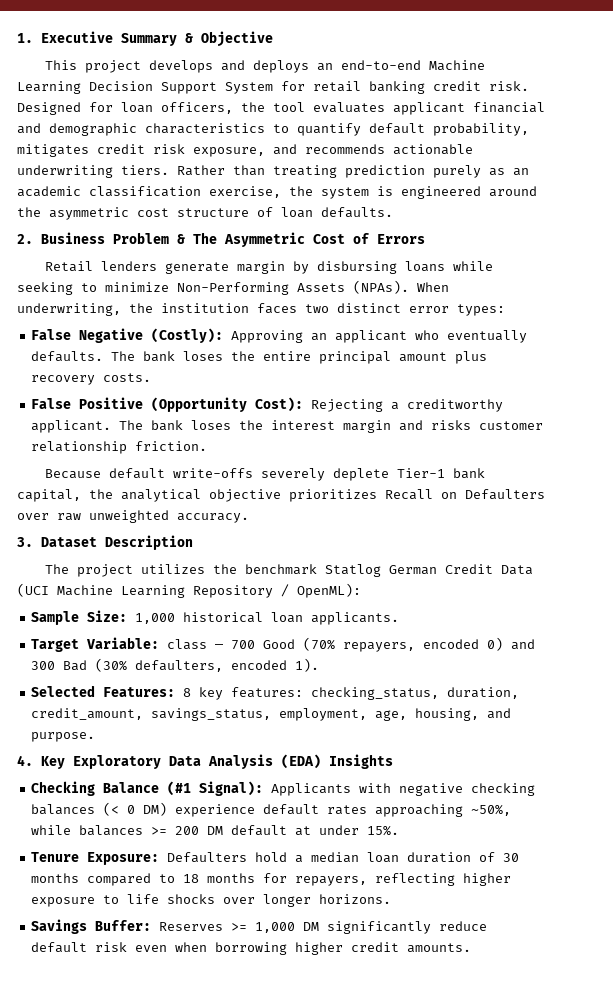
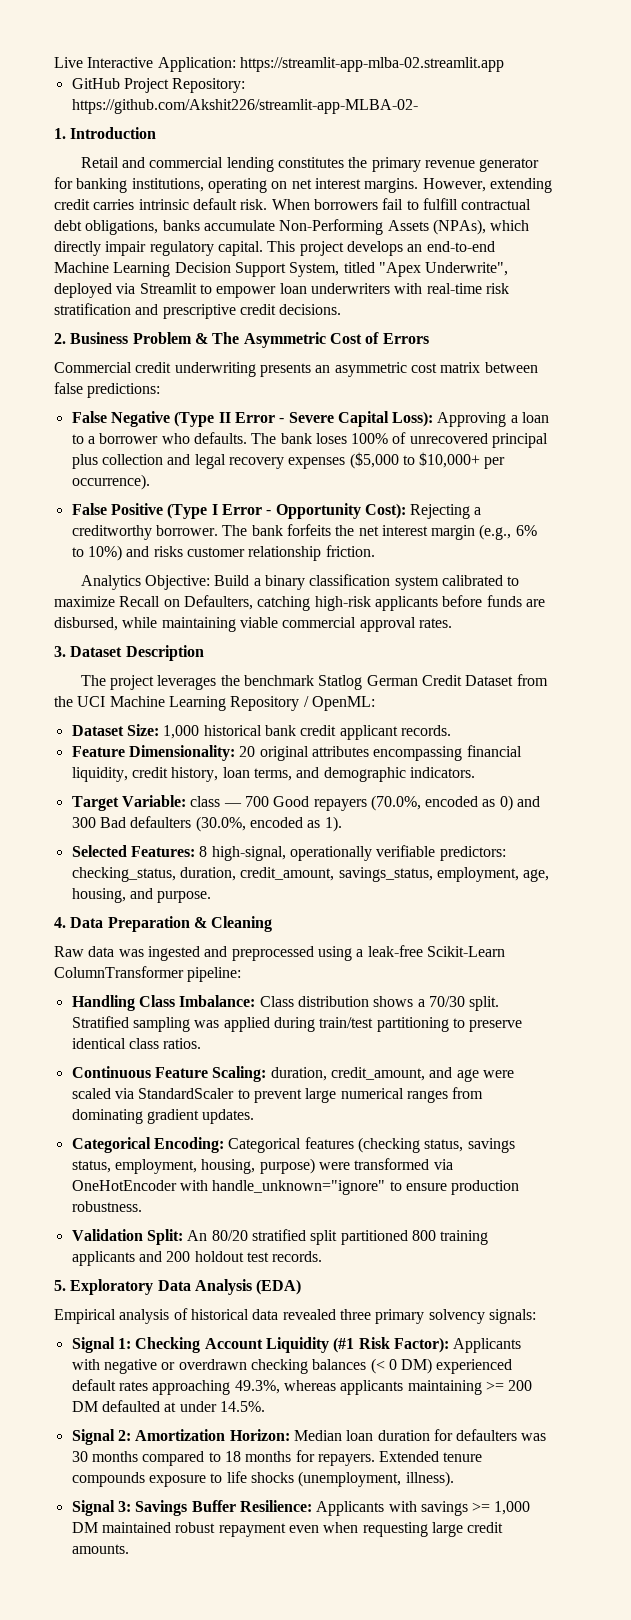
[17,31,273,47] 1. Executive Summary & Objective // -> [54,57,504,72] [71,78,246,93] [71,99,418,114] [54,127,157,139] [80,157,540,172] [54,177,552,193] [54,198,532,210] [54,219,530,235] [54,241,263,256] Live Interactive Application: https://streamlit-app-mlba-02.streamlit.app // GitHub Project Repository: https://github.com/Akshit226/streamlit-app-MLBA-02- // 1. Introduction // Retail and commercial lending constitutes the primary revenue generator for banking institutions, operating on net interest margins. However, extending credit carries intrinsic default risk. When borrowers fail to fulfill contractual debt obligations, banks accumulate Non-Performing Assets (NPAs), which directly impair regulatory capital.
[220,60,309,73] and deploys -> (403, 248) none
[225,81,529,94] [17,102,545,115] [17,123,529,136] [17,144,473,157] [17,165,529,178] [17,186,537,199] [17,207,393,220] System for retail banking credit risk. Designed for loan officers, the tool evaluates applicant financial and demographic characteristics to quantify default probability, mitigates credit risk exposure, and recommends actionable underwriting tiers. Rather than treating prediction purely as an academic classification exercise, the system is engineered around the asymmetric cost structure of loan defaults. -> [289,262,509,277] [54,283,509,298] [54,303,342,319] System, titled "Apex Underwrite", deployed via Streamlit to empower loan underwriters with real-time risk stratification and prescriptive credit decisions.
[44,261,493,274] [17,280,449,295] [17,303,505,316] [31,328,528,343] [31,351,488,364] [31,373,152,385] [31,397,248,412] Retail lenders generate margin by disbursing loans while seeking to minimize Non-Performing Assets (NPAs). When underwriting, the institution faces two distinct error types: // False Negative (Costly): Approving an applicant who eventually defaults. The bank loses the entire principal amount plus recovery costs. // False Positive (Opportunity -> [54,362,538,377] [54,382,161,398] [71,411,550,427] [71,432,549,448] [71,452,506,469] [71,474,150,490] [71,503,361,519] Commercial credit underwriting presents an asymmetric cost matrix between false predictions: // False Negative (Type II Error - Severe Capital Loss): Approving a loan to a borrower who defaults. The bank loses 100% of unrecovered principal plus collection and legal recovery expenses ($5,000 to $10,000+ per occurrence). // False Positive (Type I Error - Opportunity
[31,420,392,433] applicant. The bank loses the interest margin -> [155,524,537,540] [71,545,122,561] borrower. The bank forfeits the net interest margin (e.g., 6% to 10%)
[44,468,485,481] [17,489,545,502] [17,510,249,523] Because default write-offs severely deplete Tier-1 bank capital, the analytical objective prioritizes Recall on Defaulters over raw unweighted accuracy. -> [80,574,520,590] [54,595,545,611] [54,617,452,632] Analytics Objective: Build a binary classification system calibrated to maximize Recall on Defaulters, catching high-risk applicants before funds are disbursed, while maintaining viable commercial approval rates.
[140,564,205,574] utilizes -> [157,675,217,690] leverages
[500,565,533,575] [17,583,49,597] Data (UCI -> [465,674,548,686] [54,696,106,707] Dataset from the UCI
[297,583,361,598] [31,611,80,625] OpenML): // Sample -> [311,696,375,711] [71,725,124,736] OpenML: // Dataset
[271,612,400,625] loan applicants. -> [264,725,451,740] [71,745,522,761] [71,767,475,782] bank credit applicant records. // Feature Dimensionality: 20 original attributes encompassing financial liquidity, credit history, loan terms, and demographic indicators.
[303,637,536,652] [31,658,288,672] (70% repayers, encoded 0) and 300 Bad (30% defaulters, encoded -> [313,795,541,811] [71,816,321,832] repayers (70.0%, encoded as 0) and 300 Bad defaulters (30.0%, encoded as
[199,687,304,700] key features: -> [211,845,506,861] high-signal, operationally verifiable predictors:
[41,754,393,769] [31,781,264,796] Key Exploratory Data Analysis (EDA) Insights // Checking Balance (#1 Signal): -> [70,916,273,932] [54,945,505,961] [54,966,242,982] [71,995,500,1011] [71,1016,523,1032] [71,1038,202,1049] [71,1066,514,1082] [71,1087,484,1103] [71,1109,255,1124] [71,1137,515,1153] [71,1158,453,1174] [71,1180,520,1195] [71,1201,142,1212] [71,1229,489,1245] [71,1251,323,1266] [54,1279,302,1295] [54,1308,536,1324] [71,1337,449,1353] Data Preparation & Cleaning // Raw data was ingested and preprocessed using a leak-free Scikit-Learn ColumnTransformer pipeline: // Handling Class Imbalance: Class distribution shows a 70/30 split. Stratified sampling was applied during train/test partitioning to preserve identical class ratios. // Continuous Feature Scaling: duration, credit_amount, and age were scaled via StandardScaler to prevent large numerical ranges from dominating gradient updates. // Categorical Encoding: Categorical features (checking status, savings status, employment, housing, purpose) were transformed via OneHotEncoder with handle_unknown="ignore" to ensure production robustness. // Validation Split: An 80/20 stratified split partitioned 800 training applicants and 200 holdout test records. // 5. Exploratory Data Analysis (EDA) // Empirical analysis of historical data revealed three primary solvency signals: // Signal 1: Checking Account Liquidity (#1 Risk Factor):
(464, 789) none -> [161,1359,247,1370] or overdrawn
[175,804,256,817] experience -> [436,1359,513,1374] experienced
[471,804,512,816] [31,825,144,836] ~50%, while balances -> [234,1380,482,1395] 49.3%, whereas applicants maintaining
[231,825,288,836] default -> [101,1400,160,1412] defaulted
[367,825,400,836] [31,852,496,865] 15%. // Tenure Exposure: Defaulters hold a median loan duration of -> [219,1401,265,1412] [71,1429,547,1445] 14.5%. // Signal 2: Amortization Horizon: Median loan duration for defaulters was
[295,873,512,886] [31,894,392,907] [31,919,488,934] [31,942,344,955] repayers, reflecting higher exposure to life shocks over longer horizons. // Savings Buffer: Reserves >= 1,000 DM significantly reduce default risk even when borrowing higher -> [317,1451,483,1466] [71,1471,454,1487] [71,1500,531,1516] [71,1522,463,1537] repayers. Extended tenure compounds exposure to life shocks (unemployment, illness). // Signal 3: Savings Buffer Resilience: Applicants with savings >= 1,000 DM maintained robust repayment even when requesting large

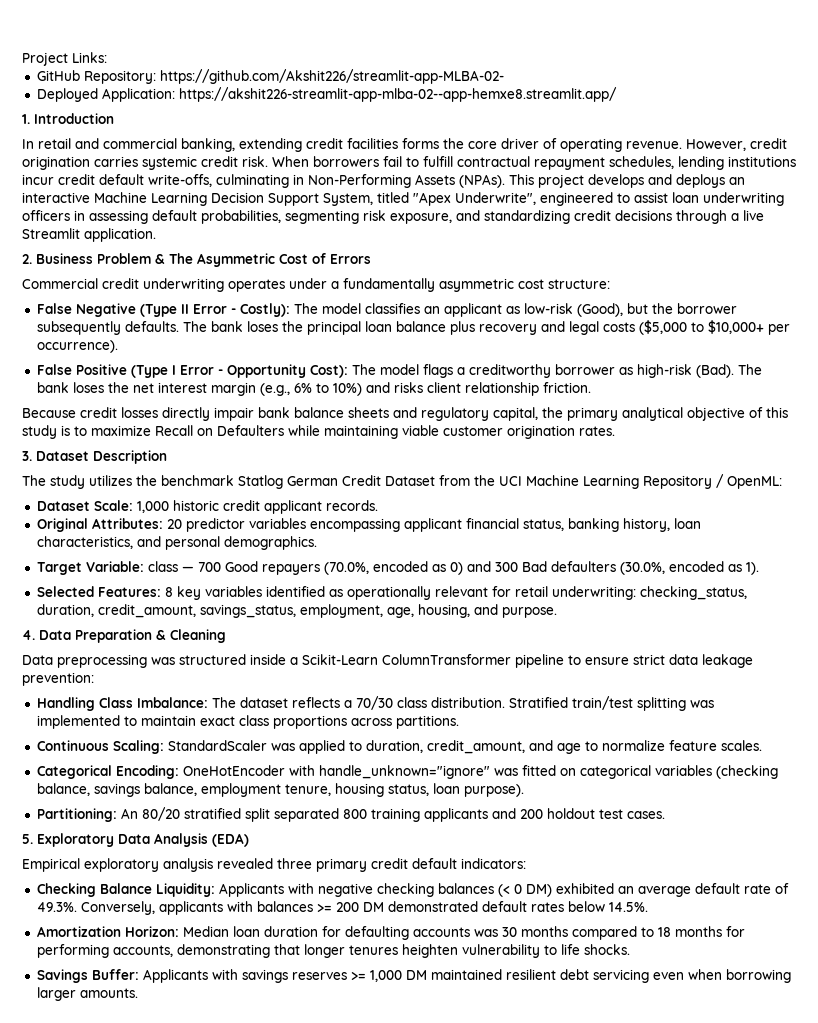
[54,57,504,72] Live Interactive Application: https://streamlit-app-mlba-02.streamlit.app -> [22,52,107,66] Project Links:
[123,78,169,93] Project -> (80, 75) none
(418, 106) none -> [36,87,617,102] // Deployed Application: https://akshit226-streamlit-app-mlba-02--app-hemxe8.streamlit.app/
[80,157,540,172] [54,177,552,193] [54,198,237,210] Retail and commercial lending constitutes the primary revenue generator for banking institutions, operating on net interest margins. However, extending credit carries intrinsic default -> [22,138,787,152] [22,156,238,170] In retail and commercial banking, extending credit facilities forms the core driver of operating revenue. However, credit origination carries systemic credit
[54,219,530,235] [54,241,495,256] debt obligations, banks accumulate Non-Performing Assets (NPAs), which directly impair regulatory capital. This project develops an end-to-end -> [534,156,796,170] [22,174,745,188] [22,192,90,203] repayment schedules, lending institutions incur credit default write-offs, culminating in Non-Performing Assets (NPAs). This project develops and deploys an interactive
[54,283,509,298] [54,303,342,319] deployed via Streamlit to empower loan underwriters with real-time risk stratification and prescriptive credit decisions. -> [540,192,784,206] [22,210,764,224] [22,228,156,242] engineered to assist loan underwriting officers in assessing default probabilities, segmenting risk exposure, and standardizing credit decisions through a live Streamlit application.
[259,362,538,377] [54,382,161,398] presents an asymmetric cost matrix between false predictions: -> [228,278,610,292] operates under a fundamentally asymmetric cost structure:
[288,411,550,427] [71,432,549,448] [71,454,346,469] Severe Capital Loss): Approving a loan to a borrower who defaults. The bank loses 100% of unrecovered principal plus collection and legal recovery expenses -> [239,303,737,317] [36,321,635,335] Costly): The model classifies an applicant as low-risk (Good), but the borrower subsequently defaults. The bank loses the principal loan balance plus recovery and legal costs
[410,504,482,519] [71,524,331,540] Rejecting a creditworthy borrower. The bank forfeits -> [351,364,762,378] [36,382,104,393] The model flags a creditworthy borrower as high-risk (Bad). The bank loses
[186,547,245,557] customer -> [426,382,461,393] client
[80,574,520,590] [54,595,545,611] [54,617,118,631] Analytics Objective: Build a binary classification system calibrated to maximize Recall on Defaulters, catching high-risk applicants before funds are disbursed, -> [22,407,788,421] [22,425,284,439] Because credit losses directly impair bank balance sheets and regulatory capital, the primary analytical objective of this study is to maximize Recall on Defaulters
[282,617,416,632] commercial approval -> [443,425,575,439] customer origination
[109,675,217,690] project leverages -> [50,475,132,489] study utilizes
[126,724,296,739] Size: 1,000 historical bank -> [93,500,219,513] Scale: 1,000 historic
[71,745,522,761] [71,767,475,782] Feature Dimensionality: 20 original attributes encompassing financial liquidity, credit history, loan terms, and demographic indicators. -> [36,518,701,532] [36,536,317,550] Original Attributes: 20 predictor variables encompassing applicant financial status, banking history, loan characteristics, and personal demographics.
[211,845,506,861] high-signal, operationally verifiable predictors: -> [176,586,636,600] key variables identified as operationally relevant for retail underwriting:
[54,945,505,961] [54,966,242,982] [71,995,500,1011] [71,1016,523,1032] [71,1038,202,1049] [71,1066,514,1082] [71,1087,484,1103] [71,1109,255,1124] [71,1137,515,1153] [71,1158,453,1174] [71,1180,520,1195] [71,1201,142,1212] [71,1229,183,1245] Raw data was ingested and preprocessed using a leak-free Scikit-Learn ColumnTransformer pipeline: // Handling Class Imbalance: Class distribution shows a 70/30 split. Stratified sampling was applied during train/test partitioning to preserve identical class ratios. // Continuous Feature Scaling: duration, credit_amount, and age were scaled via StandardScaler to prevent large numerical ranges from dominating gradient updates. // Categorical Encoding: Categorical features (checking status, savings status, employment, housing, purpose) were transformed via OneHotEncoder with handle_unknown="ignore" to ensure production robustness. // Validation Split: -> [22,654,753,668] [22,672,94,686] [36,696,714,711] [36,715,459,729] [36,740,762,754] [36,765,778,779] [36,783,524,797] [36,808,117,822] Data preprocessing was structured inside a Scikit-Learn ColumnTransformer pipeline to ensure strict data leakage prevention: // Handling Class Imbalance: The dataset reflects a 70/30 class distribution. Stratified train/test splitting was implemented to maintain exact class proportions across partitions. // Continuous Scaling: StandardScaler was applied to duration, credit_amount, and age to normalize feature scales. // Categorical Encoding: OneHotEncoder with handle_unknown="ignore" was fitted on categorical variables (checking balance, savings balance, employment tenure, housing status, loan purpose). // Partitioning:
[340,1230,408,1245] partitioned -> [273,808,339,822] separated
[272,1251,323,1262] records. -> [626,811,665,819] cases.
[119,1308,536,1324] [71,1337,449,1353] analysis of historical data revealed three primary solvency signals: // Signal 1: Checking Account Liquidity (#1 Risk Factor): -> [84,858,526,872] [36,883,215,897] exploratory analysis revealed three primary credit default indicators: // Checking Balance Liquidity:
[161,1359,247,1370] or overdrawn -> (373, 890) none
[436,1359,513,1374] [71,1379,533,1395] [71,1400,217,1412] experienced default rates approaching 49.3%, whereas applicants maintaining >= 200 DM defaulted at under -> [555,883,789,897] [36,901,605,915] exhibited an average default rate of 49.3%. Conversely, applicants with balances >= 200 DM demonstrated default rates below
[71,1429,131,1445] Signal 2: -> (648, 907) none
[456,1429,518,1441] defaulters -> [344,926,470,940] defaulting accounts
[317,1451,483,1466] [71,1471,454,1487] [71,1500,312,1516] repayers. Extended tenure compounds exposure to life shocks (unemployment, illness). // Signal 3: Savings Buffer Resilience: -> [36,944,630,958] [36,969,139,983] performing accounts, demonstrating that longer tenures heighten vulnerability to life shocks. // Savings Buffer:
(468, 1508) none -> [291,972,347,980] reserves
[175,1522,504,1537] robust repayment even when requesting large credit -> [505,969,791,983] [36,987,76,1001] resilient debt servicing even when borrowing larger

